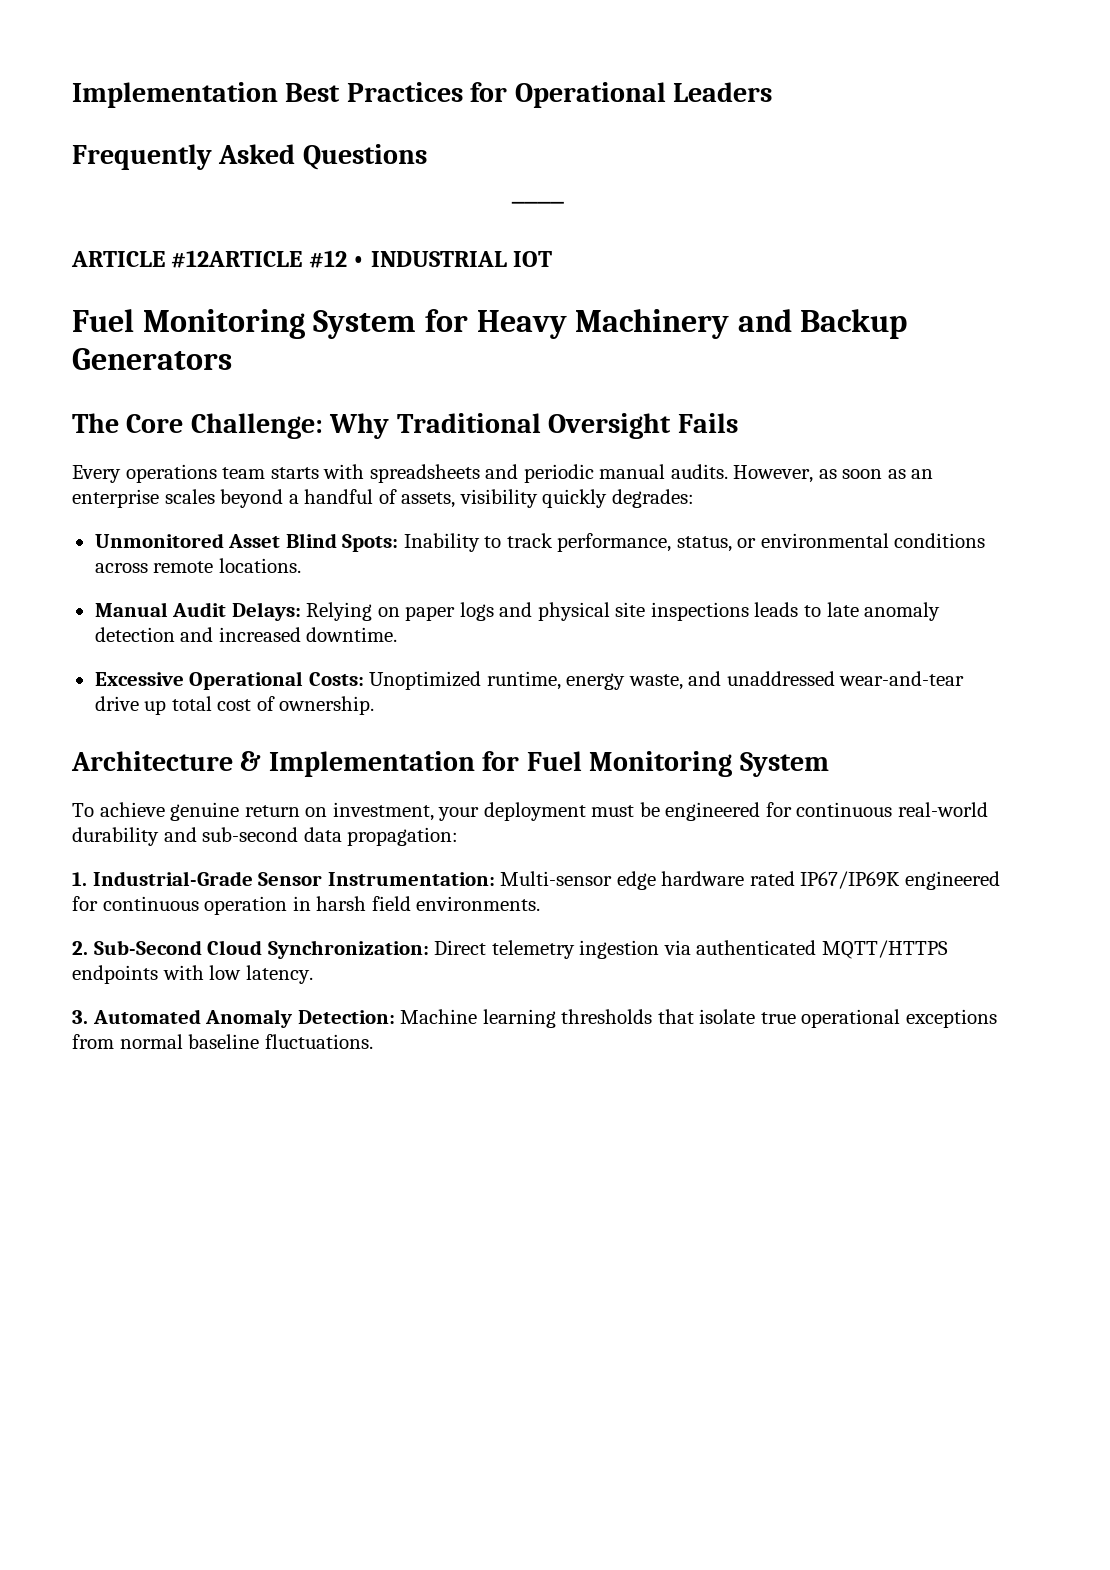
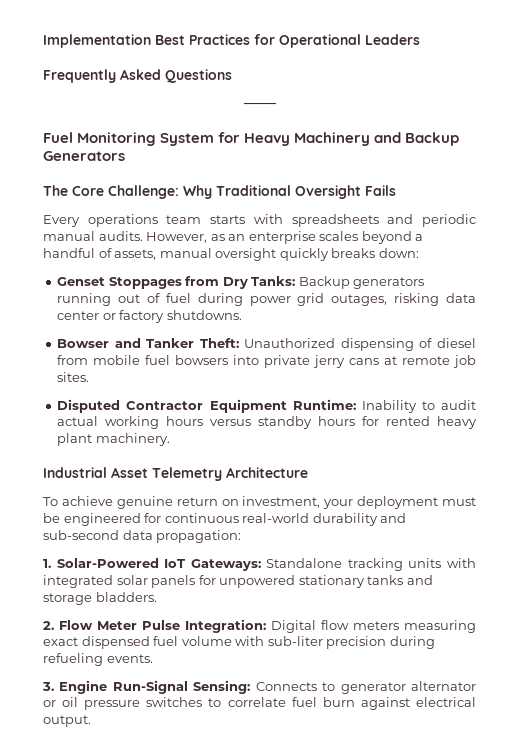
[71,250,553,268] // ARTICLE #12ARTICLE #12 • INDUSTRIAL IOT -> (276, 105) none
[842,469,906,479] soon as -> (225, 237) none
[459,489,694,508] [94,533,986,552] [94,558,301,573] [94,602,941,621] [94,627,398,642] [94,671,965,690] [94,696,375,715] [71,751,829,777] visibility quickly degrades: // Unmonitored Asset Blind Spots: Inability to track performance, status, or environmental conditions across remote locations. // Manual Audit Delays: Relying on paper logs and physical site inspections leads to late anomaly detection and increased downtime. // Excessive Operational Costs: Unoptimized runtime, energy waste, and unaddressed wear-and-tear drive up total cost of ownership. // Architecture & Implementation for Fuel Monitoring System -> [159,248,419,261] [57,276,425,289] [57,293,476,306] [57,310,242,323] [57,338,476,351] [57,355,476,368] [57,372,90,382] [57,399,476,413] [57,416,477,429] [57,433,170,446] [43,467,308,481] manual oversight quickly breaks down: // Genset Stoppages from Dry Tanks: Backup generators running out of fuel during power grid outages, risking data center or factory shutdowns. // Bowser and Tanker Theft: Unauthorized dispensing of diesel from mobile fuel bowsers into private jerry cans at remote job sites. // Disputed Contractor Equipment Runtime: Inability to audit actual working hours versus standby hours for rented heavy plant machinery. // Industrial Asset Telemetry Architecture
[92,871,1000,890] [72,896,541,915] [72,940,948,959] [72,965,313,984] [72,1009,997,1028] [72,1034,373,1049] Industrial-Grade Sensor Instrumentation: Multi-sensor edge hardware rated IP67/IP69K engineered for continuous operation in harsh field environments. // 2. Sub-Second Cloud Synchronization: Direct telemetry ingestion via authenticated MQTT/HTTPS endpoints with low latency. // 3. Automated Anomaly Detection: Machine learning thresholds that isolate true operational exceptions from normal baseline fluctuations. -> [56,558,476,571] [43,575,433,588] [43,592,157,605] [43,619,476,633] [43,636,435,649] [43,653,153,666] [42,680,476,694] [43,697,476,710] [43,715,91,727] Solar-Powered IoT Gateways: Standalone tracking units with integrated solar panels for unpowered stationary tanks and storage bladders. // 2. Flow Meter Pulse Integration: Digital flow meters measuring exact dispensed fuel volume with sub-liter precision during refueling events. // 3. Engine Run-Signal Sensing: Connects to generator alternator or oil pressure switches to correlate fuel burn against electrical output.

